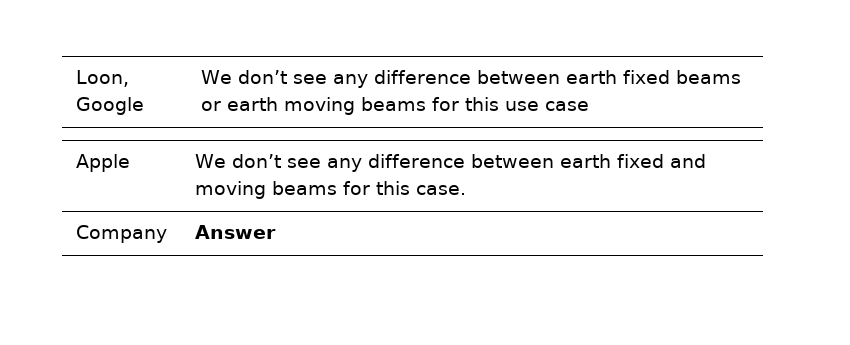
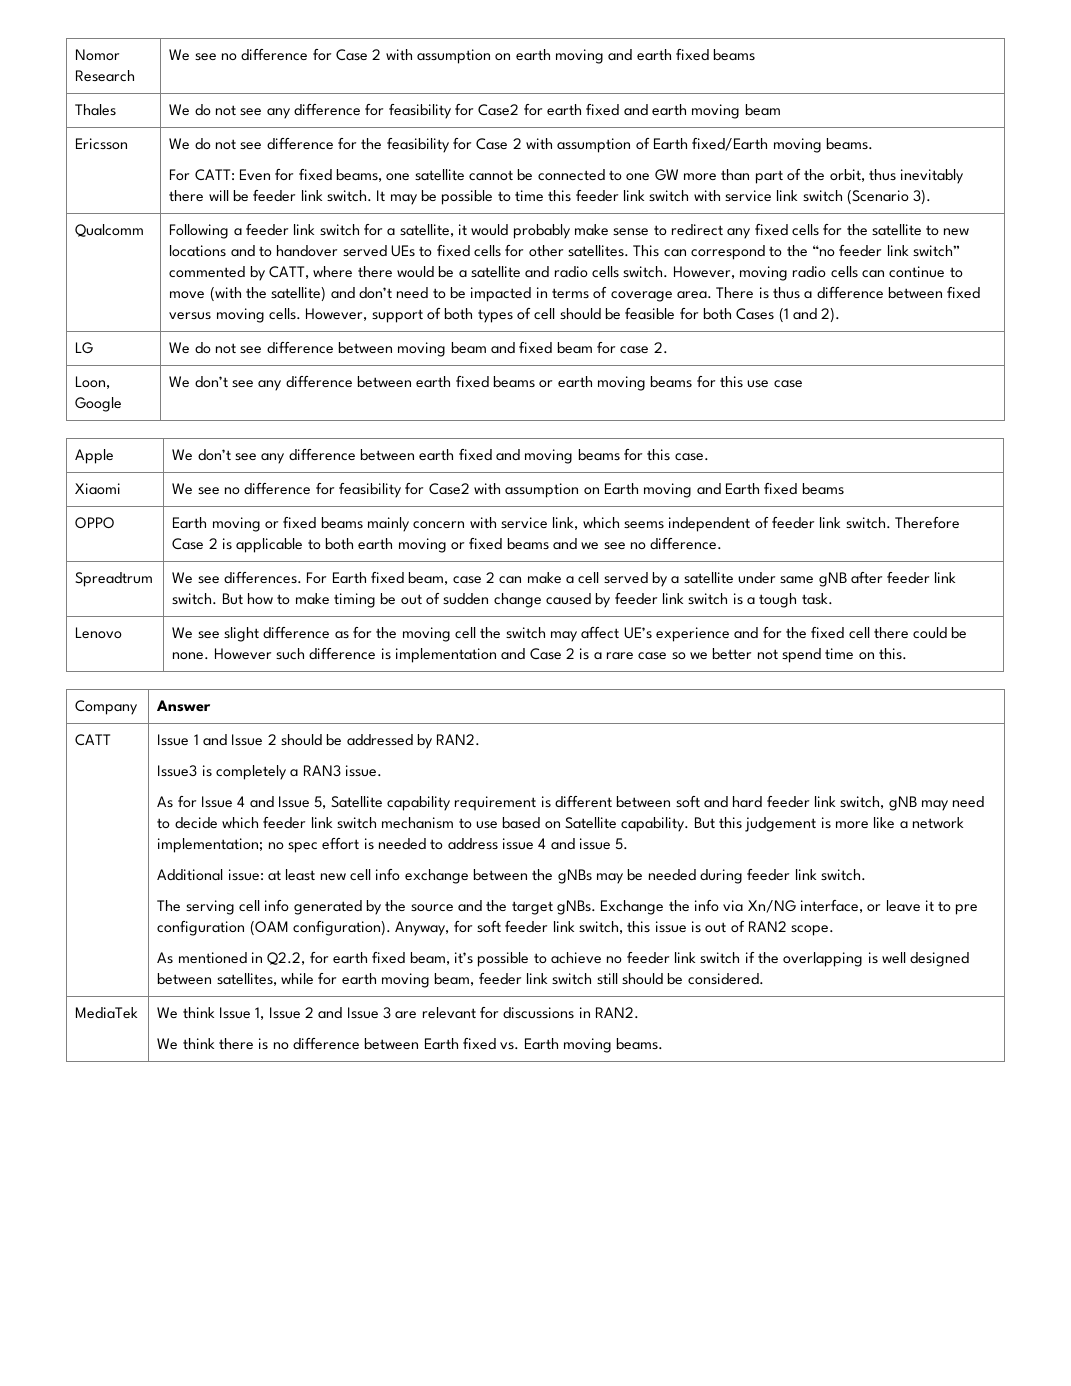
(75, 78) none -> [75,49,121,61] [75,70,136,82] [169,48,756,64] [75,104,117,116] [169,103,781,119] [75,138,129,150] [169,137,873,153] [169,168,965,184] [169,189,932,205] [75,224,145,237] [169,223,970,239] [169,244,960,260] [169,266,963,281] [169,286,981,302] [169,307,841,323] [75,342,94,354] [169,341,668,357] Nomor Research | We see no difference for Case 2 with assumption on earth moving and earth fixed beams // Thales | We do not see any difference for feasibility for Case2 for earth fixed and earth moving beam // Ericsson | We do not see difference for the feasibility for Case 2 with assumption of Earth fixed/Earth moving beams. // For CATT: Even for fixed beams, one satellite cannot be connected to one GW more than part of the orbit, thus inevitably there will be feeder link switch. It may be possible to time this feeder link switch with service link switch (Scenario 3). // Qualcomm | Following a feeder link switch for a satellite, it would probably make sense to redirect any fixed cells for the satellite to new locations and to handover served UEs to fixed cells for other satellites. This can correspond to the “no feeder link switch” commented by CATT, where there would be a satellite and radio cells switch. However, moving radio cells can continue to move (with the satellite) and don’t need to be impacted in terms of coverage area. There is thus a difference between fixed versus moving cells. However, support of both types of cell should be feasible for both Cases (1 and 2). // LG | We do not see difference between moving beam and fixed beam for case 2. //
[75,225,167,243] [194,225,276,239] Company | Answer -> [75,483,122,495] [172,482,844,498] [75,517,116,529] [172,516,960,532] [172,537,723,553] [75,572,154,587] [172,571,957,587] [172,592,833,608] [75,627,123,639] [172,626,968,642] [172,647,907,663] [75,700,139,715] [156,700,212,712] [75,734,112,746] [157,734,481,749] [157,765,383,780] [157,795,985,811] [157,816,964,832] [157,837,629,853] [157,868,866,884] [157,899,979,915] [157,920,835,936] [157,951,970,967] [157,972,764,988] [75,1007,139,1019] [157,1006,639,1020] [157,1037,664,1053] Xiaomi | We see no difference for feasibility for Case2 with assumption on Earth moving and Earth fixed beams // OPPO | Earth moving or fixed beams mainly concern with service link, which seems independent of feeder link switch. Therefore Case 2 is applicable to both earth moving or fixed beams and we see no difference. // Spreadtrum | We see differences. For Earth fixed beam, case 2 can make a cell served by a satellite under same gNB after feeder link switch. But how to make timing be out of sudden change caused by feeder link switch is a tough task. // Lenovo | We see slight difference as for the moving cell the switch may affect UE’s experience and for the fixed cell there could be none. However such difference is implementation and Case 2 is a rare case so we better not spend time on this. // Company | Answer // CATT | Issue 1 and Issue 2 should be addressed by RAN2. // Issue3 is completely a RAN3 issue. // As for Issue 4 and Issue 5, Satellite capability requirement is different between soft and hard feeder link switch, gNB may need to decide which feeder link switch mechanism to use based on Satellite capability. But this judgement is more like a network implementation; no spec effort is needed to address issue 4 and issue 5. // Additional issue: at least new cell info exchange between the gNBs may be needed during feeder link switch. // The serving cell info generated by the source and the target gNBs. Exchange the info via Xn/NG interface, or leave it to pre configuration (OAM configuration). Anyway, for soft feeder link switch, this issue is out of RAN2 scope. // As mentioned in Q2.2, for earth fixed beam, it’s possible to achieve no feeder link switch if the overlapping is well designed between satellites, while for earth moving beam, feeder link switch still should be considered. // MediaTek | We think Issue 1, Issue 2 and Issue 3 are relevant for discussions in RAN2. // We think there is no difference between Earth fixed vs. Earth moving beams.

